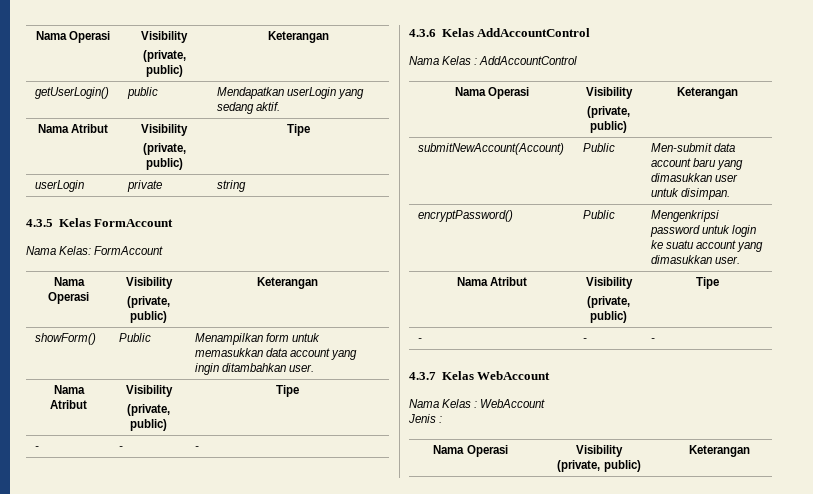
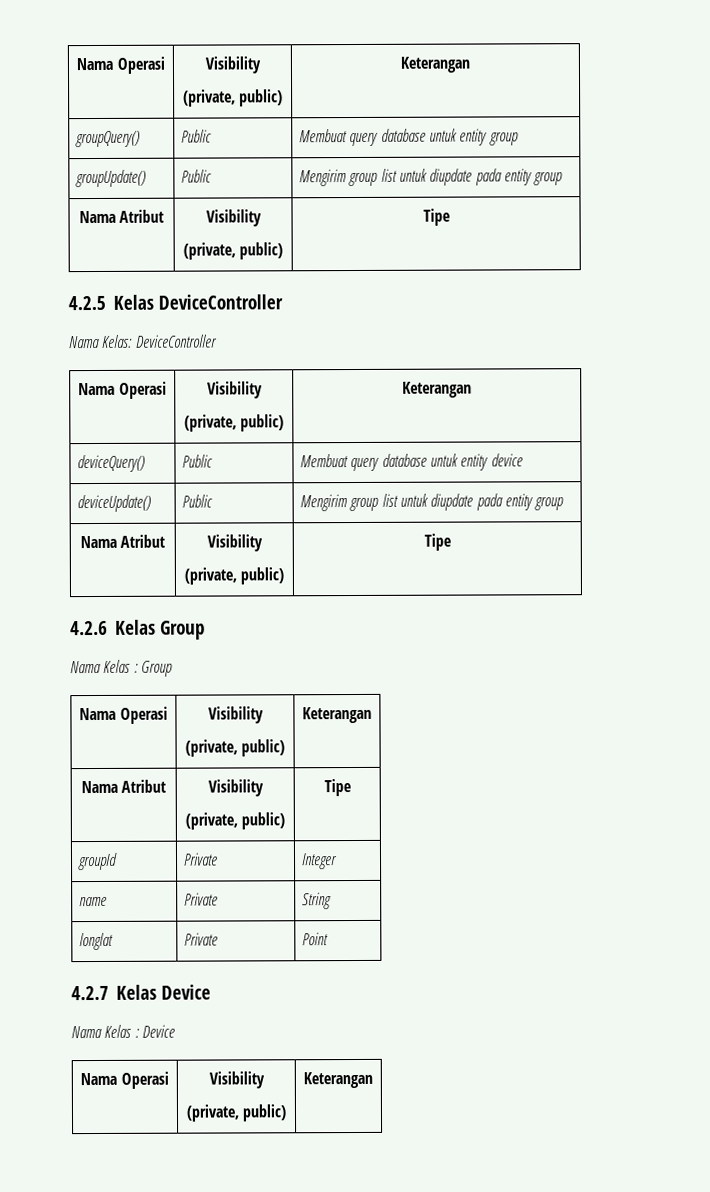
[35,31,111,43] [141,31,188,43] [142,50,186,62] [145,65,183,77] [268,31,329,43] [35,87,110,99] [127,87,159,99] [217,87,365,99] [217,102,281,114] [37,124,109,133] [141,124,188,136] [142,143,186,155] [145,158,183,170] [287,124,310,136] [35,180,85,192] [127,180,163,192] [217,180,247,192] [26,218,174,227] [26,246,164,255] [53,277,85,286] [48,292,89,304] [125,277,173,289] [127,296,170,308] [130,311,167,323] [257,277,318,289] [35,333,97,345] [119,333,152,342] [195,333,321,345] [195,348,358,360] [195,363,315,375] [53,385,85,394] [50,400,87,409] [125,385,173,397] [127,404,170,416] [130,419,167,431] [276,385,299,397] [35,446,40,450] [119,446,124,450] [195,446,200,450] [409,28,591,37] [409,56,578,65] [454,87,530,99] [585,87,633,99] [587,106,630,118] [590,121,627,133] [676,87,738,99] [418,143,565,155] [583,143,616,152] [651,143,736,152] [651,158,744,170] [651,173,739,182] [651,188,731,200] [418,210,514,222] [583,210,616,219] [651,210,720,222] [650,225,757,237] [651,240,764,252] [651,255,741,264] [456,277,528,286] [585,277,633,289] [587,296,630,308] [590,311,627,323] [695,277,719,289] [418,338,423,342] [583,338,588,342] [651,338,656,342] [409,371,551,380] [409,399,546,408] [408,414,443,423] [433,445,508,457] [576,445,623,457] [557,460,641,472] [688,445,750,457] Nama Operasi | Visibility // (private, public) | Keterangan // getUserLogin() | public | Mendapatkan userLogin yang sedang aktif. // Nama Atribut | Visibility // (private, public) | Tipe // userLogin | private | string // 4.3.5 Kelas FormAccount // Nama Kelas: FormAccount // Nama Operasi | Visibility // (private, public) | Keterangan // showForm() | Public | Menampilkan form untuk memasukkan data account yang ingin ditambahkan user. // Nama Atribut | Visibility // (private, public) | Tipe // - | - | - // 4.3.6 Kelas AddAccountControl // Nama Kelas : AddAccountControl // Nama Operasi | Visibility // (private, public) | Keterangan // submitNewAccount(Account) | Public | Men-submit data account baru yang dimasukkan user untuk disimpan. // encryptPassword() | Public | Mengenkripsi password untuk login ke suatu account yang dimasukkan user. // Nama Atribut | Visibility // (private, public) | Tipe // - | - | - // 4.3.7 Kelas WebAccount // Nama Kelas : WebAccount // Jenis : // Nama Operasi | Visibility // (private, public) | Keterangan -> [76,56,165,74] [204,56,261,74] [182,89,284,107] [400,56,470,73] [74,130,140,148] [180,129,212,143] [298,128,519,147] [74,169,146,188] [180,169,212,183] [298,168,564,187] [78,209,165,224] [205,209,262,227] [182,242,284,260] [422,208,450,226] [68,294,283,311] [68,334,218,349] [78,381,167,399] [206,381,263,399] [183,414,285,432] [402,381,472,398] [76,454,145,473] [181,454,213,468] [299,453,523,472] [76,494,151,513] [181,494,213,508] [299,493,565,512] [79,534,166,549] [206,534,263,552] [183,567,285,585] [423,533,451,551] [70,619,205,640] [70,659,173,677] [79,706,168,724] [207,706,264,724] [184,739,286,757] [302,706,372,724] [80,779,167,794] [207,779,264,797] [184,812,286,830] [323,779,351,797] [76,852,118,871] [182,852,218,866] [300,853,338,870] [78,896,107,907] [183,892,218,906] [301,892,332,910] [78,932,114,951] [183,932,218,946] [301,932,329,946] [71,984,211,1001] [71,1024,175,1039] [80,1071,169,1089] [208,1071,265,1089] [185,1104,288,1122] [303,1071,373,1089] Nama Operasi | Visibility // (private, public) | Keterangan // groupQuery() | Public | Membuat query database untuk entity group // groupUpdate() | Public | Mengirim group list untuk diupdate pada entity group // Nama Atribut | Visibility // (private, public) | Tipe // 4.2.5 Kelas DeviceController // Nama Kelas: DeviceController // Nama Operasi | Visibility // (private, public) | Keterangan // deviceQuery() | Public | Membuat query database untuk entity device // deviceUpdate() | Public | Mengirim group list untuk diupdate pada entity group // Nama Atribut | Visibility // (private, public) | Tipe // 4.2.6 Kelas Group // Nama Kelas : Group // Nama Operasi | Visibility // (private, public) | Keterangan // Nama Atribut | Visibility // (private, public) | Tipe // groupId | Private | Integer // name | Private | String // longlat | Private | Point // 4.2.7 Kelas Device // Nama Kelas : Device // Nama Operasi | Visibility // (private, public) | Keterangan

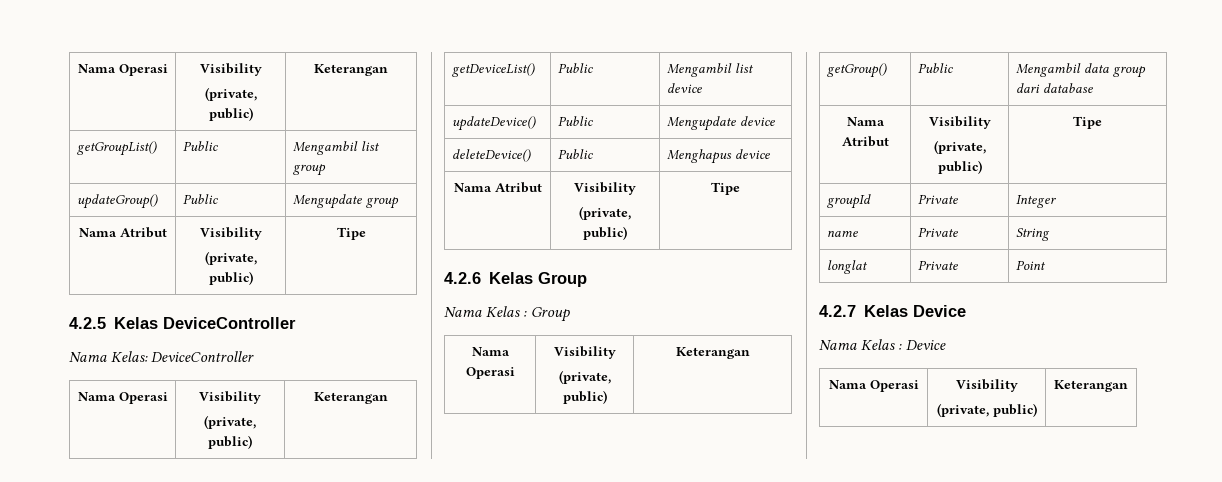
[76,56,165,74] [204,56,261,74] [182,89,284,107] [400,56,470,73] [74,130,140,148] [180,129,212,143] [298,128,519,147] [74,169,146,188] [180,169,212,183] [298,168,532,187] Nama Operasi | Visibility // (private, public) | Keterangan // groupQuery() | Public | Membuat query database untuk entity group // groupUpdate() | Public | Mengirim group list untuk diupdate pada entity -> [77,64,168,76] [199,63,262,76] [204,87,257,101] [208,107,253,121] [314,64,388,76] [77,141,158,156] [183,141,219,151] [293,141,381,155] [293,164,327,176] [77,194,159,209] [183,194,219,204] [293,194,363,209] Nama Operasi | Visibility // (private, public) | Keterangan // getGroupList() | Public | Mengambil list group // updateGroup() | Public | Mengupdate
[76,454,145,473] [181,454,213,468] [299,453,523,472] [76,494,151,513] [181,494,213,508] [299,493,565,512] deviceQuery() | Public | Membuat query database untuk entity device // deviceUpdate() | Public | Mengirim group list untuk diupdate pada entity group -> [452,63,536,77] [558,63,594,73] [667,63,755,77] [667,83,703,93] [452,116,537,131] [558,116,594,126] [667,116,776,131] [452,149,532,162] [558,149,594,159] [667,149,771,164] getDeviceList() | Public | Mengambil list device // updateDevice() | Public | Mengupdate device // deleteDevice() | Public | Menghapus device
(372, 715) none -> [827,63,888,78] [918,63,954,73] [1016,63,1147,78] [1016,83,1094,93] // getGroup() | Public | Mengambil data group dari database

